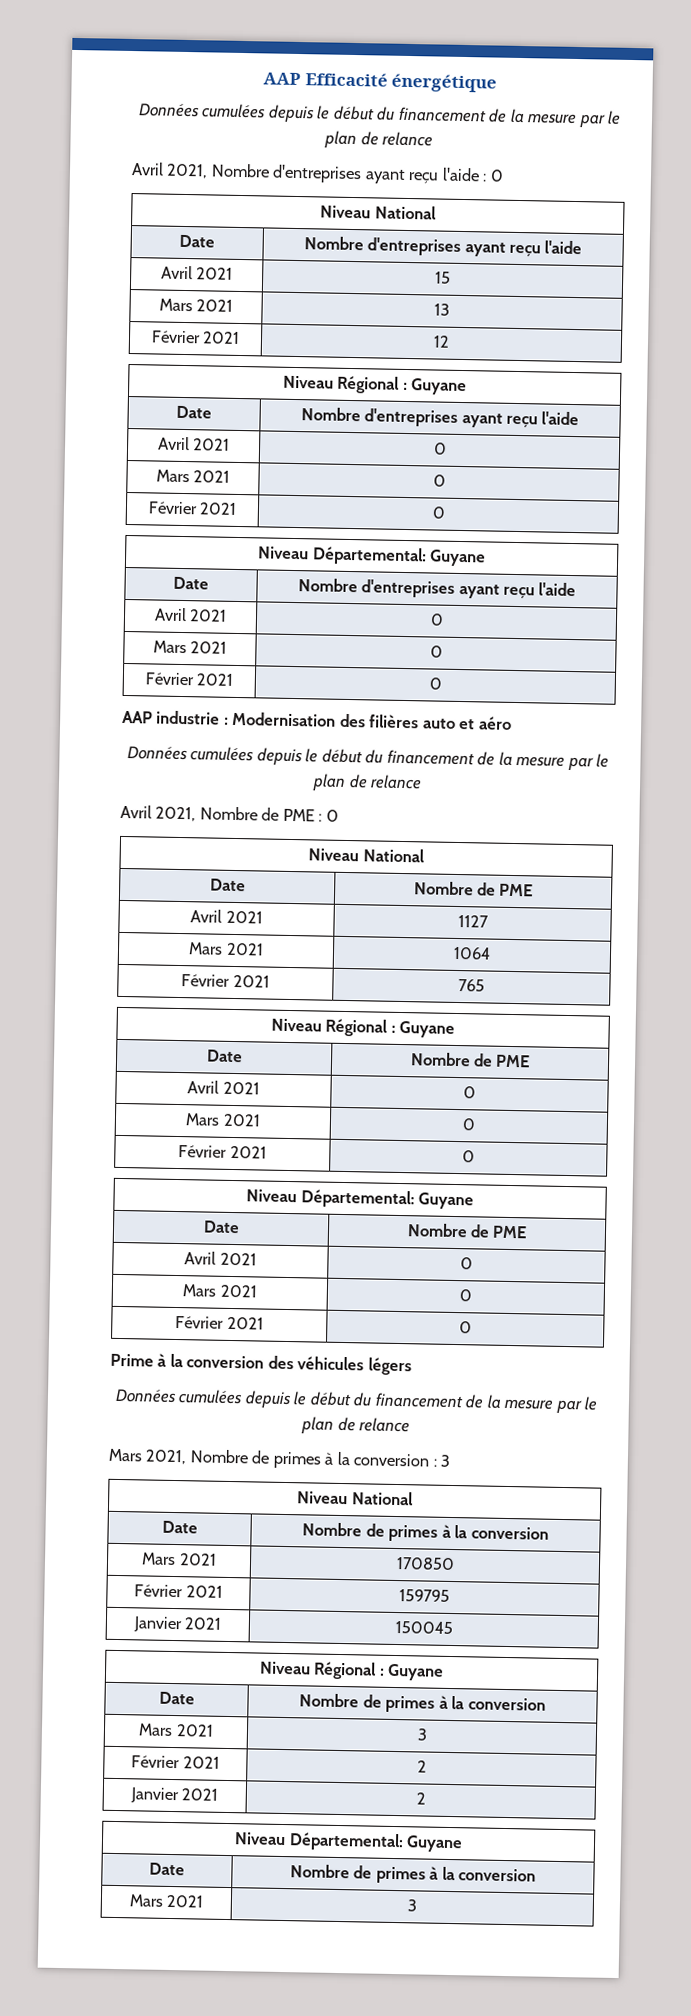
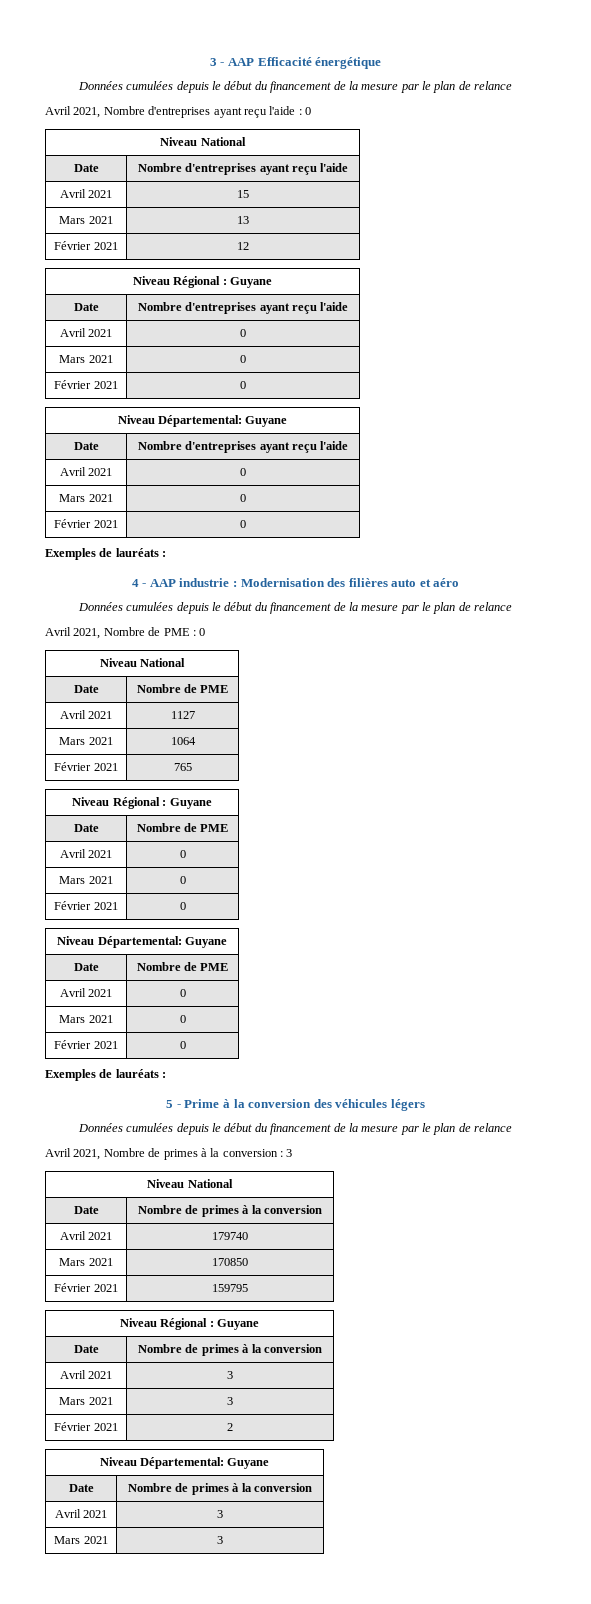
(262, 79) none -> [209,58,225,66] 3 -
(442, 683) none -> [45,548,167,560] [131,579,147,587] Exemples de lauréats : // 4 -
(472, 1327) none -> [45,1069,167,1081] [166,1100,181,1108] Exemples de lauréats : // 5 -
[108,1448,143,1462] Mars -> [45,1148,71,1157] Avril
(549, 1533) none -> [59,1231,113,1240] [212,1232,249,1240] // Avril 2021 | 179740
[132,1616,223,1633] [394,1620,453,1635] // Janvier 2021 | 150045 -> (249, 1288) none
(546, 1704) none -> [59,1370,113,1379] [227,1371,234,1379] // Avril 2021 | 3
[129,1787,219,1804] [415,1792,426,1805] // Janvier 2021 | 2 -> (234, 1427) none
(537, 1875) none -> [54,1509,108,1518] [217,1510,224,1518] // Avril 2021 | 3

